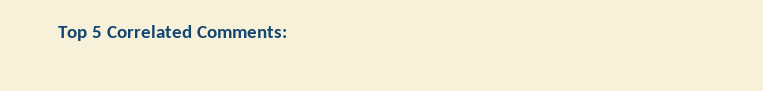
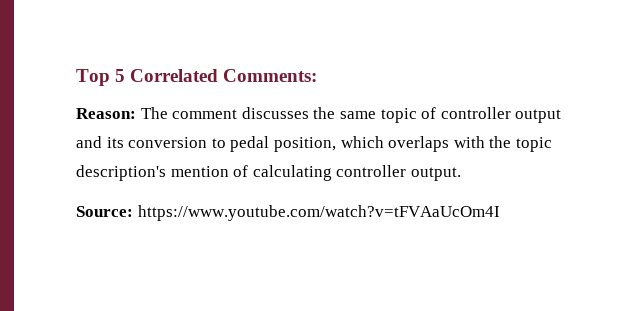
(287, 32) none -> [76,107,562,123] [76,136,552,152] [76,165,461,181] [76,205,500,221] // Reason: The comment discusses the same topic of controller output and its conversion to pedal position, which overlaps with the topic description's mention of calculating controller output. // Source: https://www.youtube.com/watch?v=tFVAaUcOm4I

